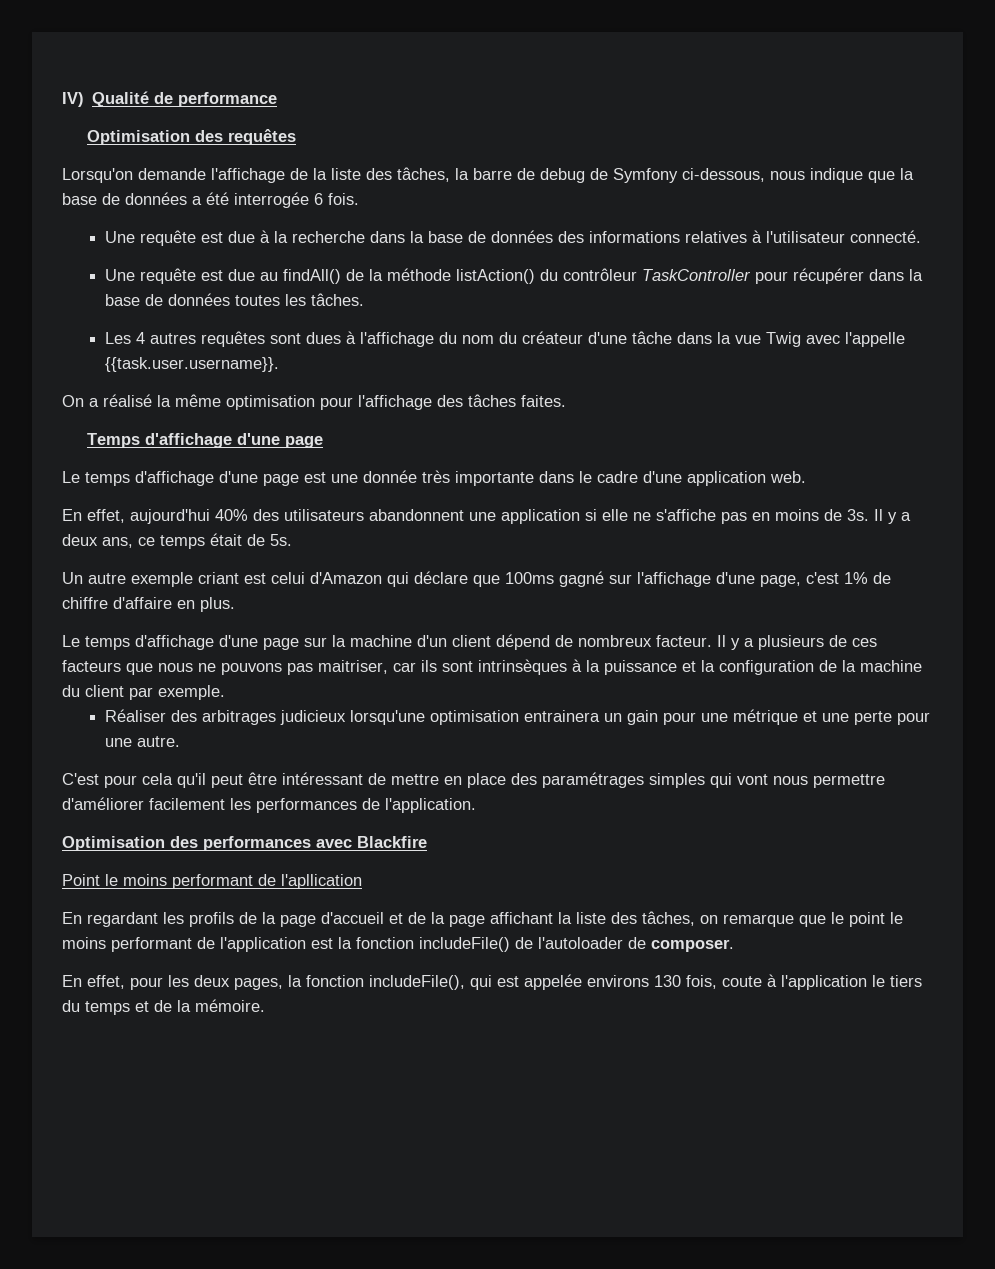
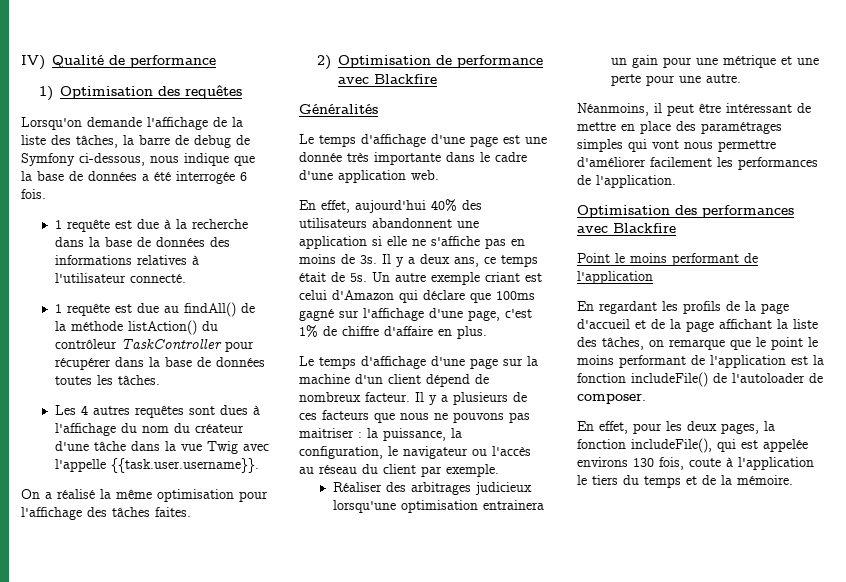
(278, 99) none -> [39,86,54,101] 1)
[104,231,135,243] Une -> [54,220,62,229] 1
[104,269,135,281] Une -> [54,304,62,313] 1
[86,433,323,448] Temps d'affichage d'une page -> [317,55,544,70] [338,74,438,84] [299,104,378,114] 2) Optimisation de performance avec Blackfire // Généralités
(292, 540) // -> (367, 277) none
[318,659,922,675] maitriser, car ils sont intrinsèques à la puissance et la configuration de la machine -> [299,428,462,441] [299,446,531,459] [299,465,357,474] maitriser : la puissance, la configuration, le navigateur ou l'accès au réseau
[62,773,206,788] C'est pour cela qu'il -> [577,103,662,116] Néanmoins, il
[281,874,362,889] l'apllication -> [577,271,653,284] l'application

